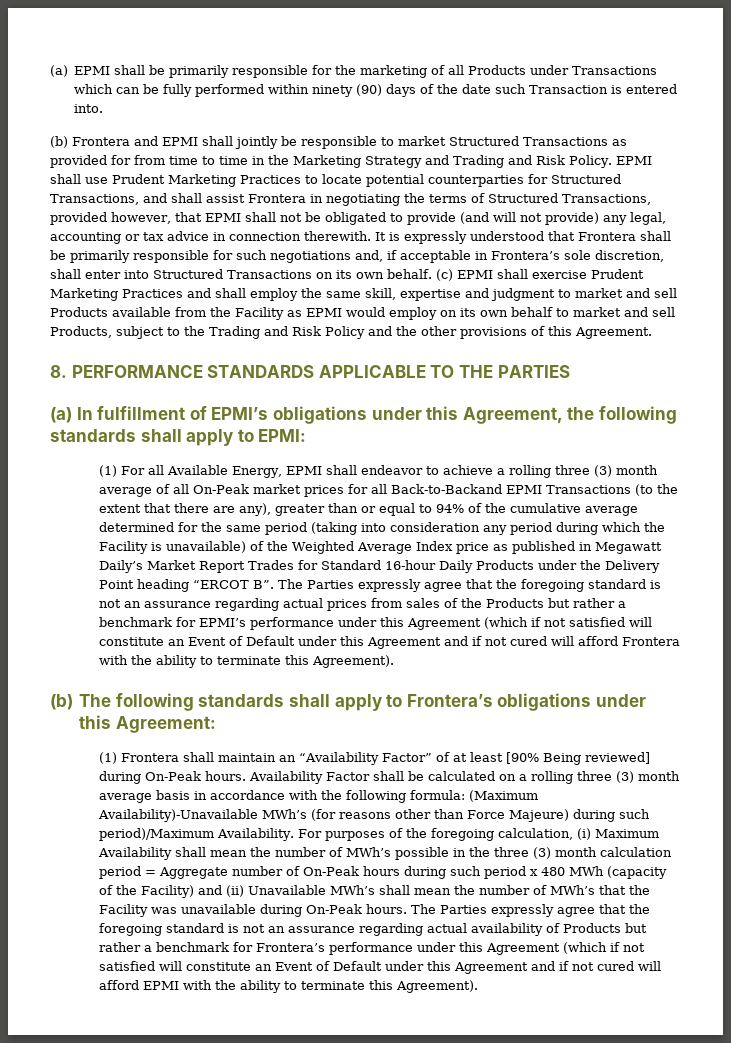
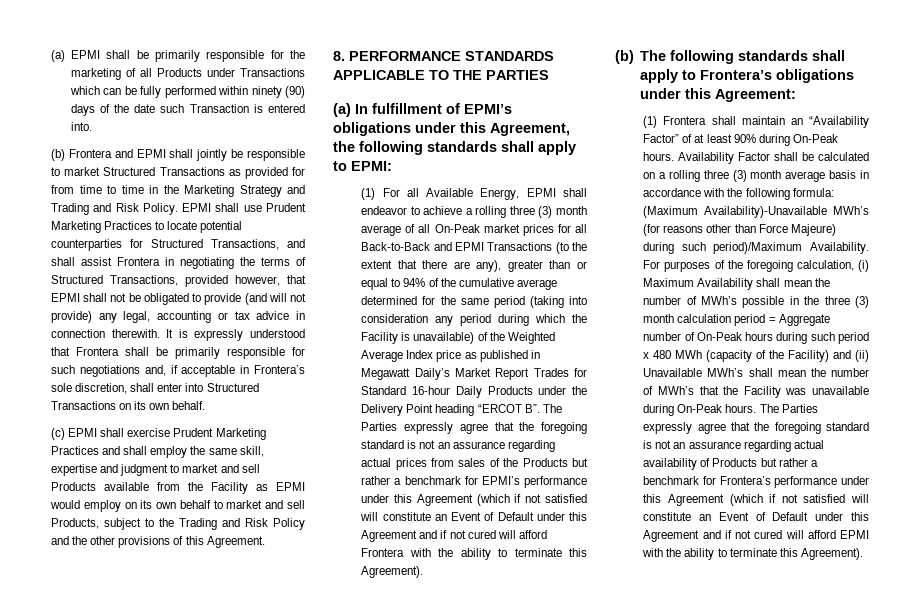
(432, 274) none -> (206, 405) //
[390,484,502,494] Back-to-Backand -> [361,242,452,251] Back-to-Back and
[505,752,650,765] [90% Being reviewed] -> [733,134,756,143] 90%

